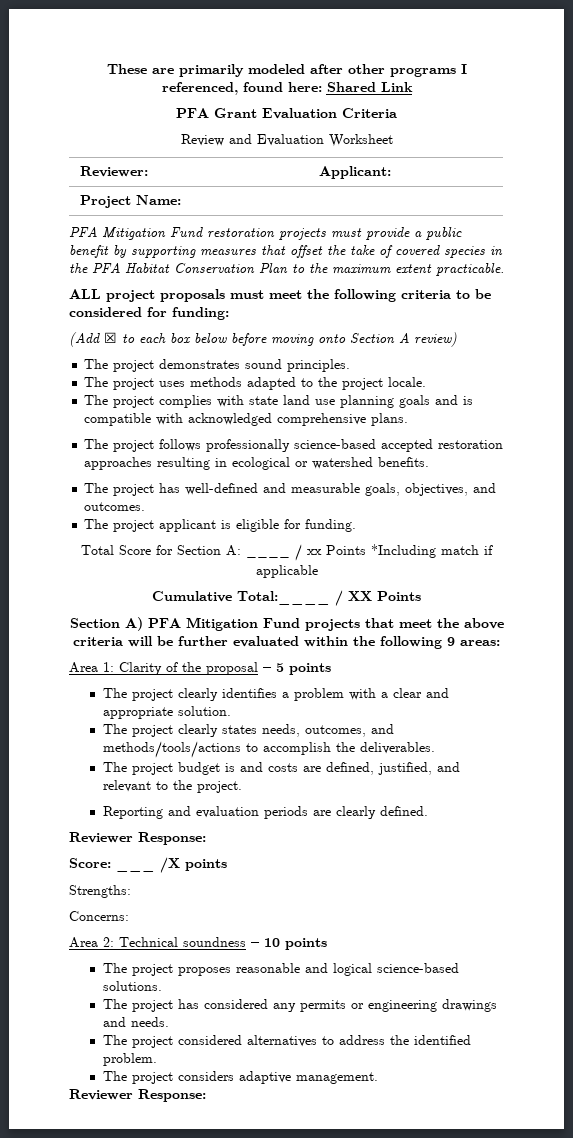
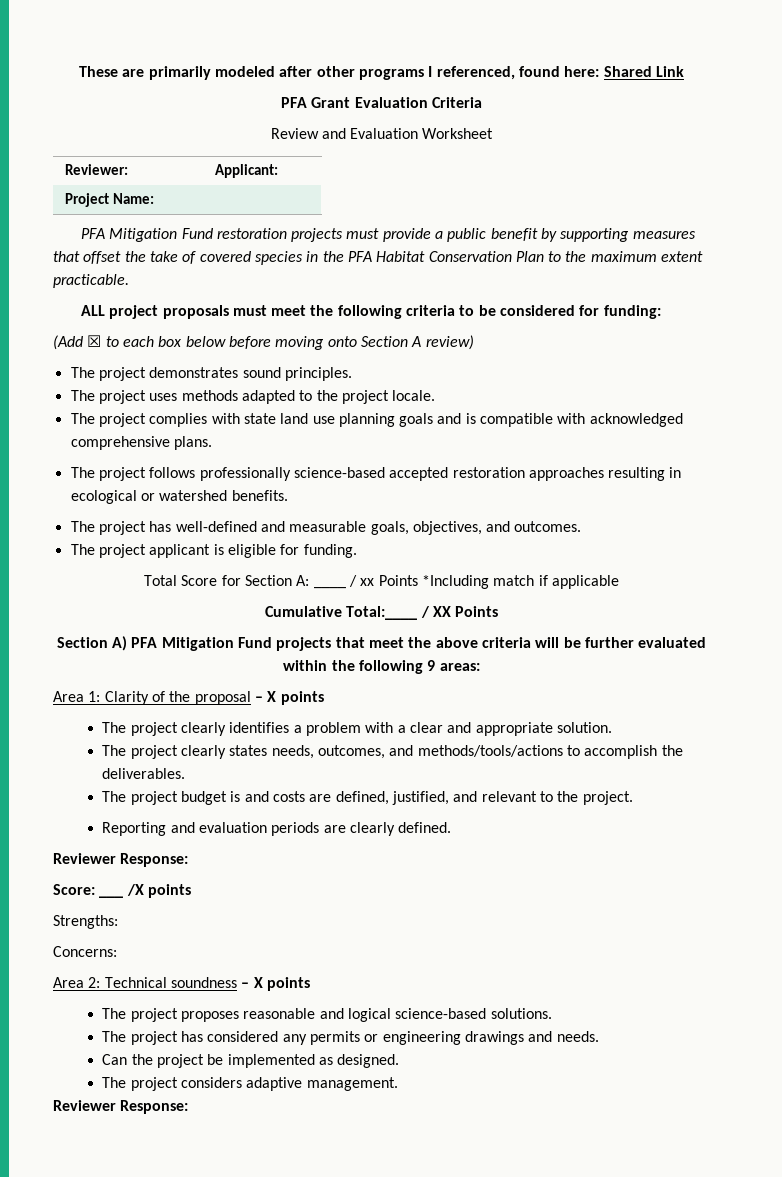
[276,663,284,672] 5 -> [267,691,277,702] X
[264,938,280,947] 10 -> [253,977,263,988] X
[102,1035,471,1048] [102,1053,157,1066] The project considered alternatives to address the identified problem. -> [102,1054,400,1068] Can the project be implemented as designed.

